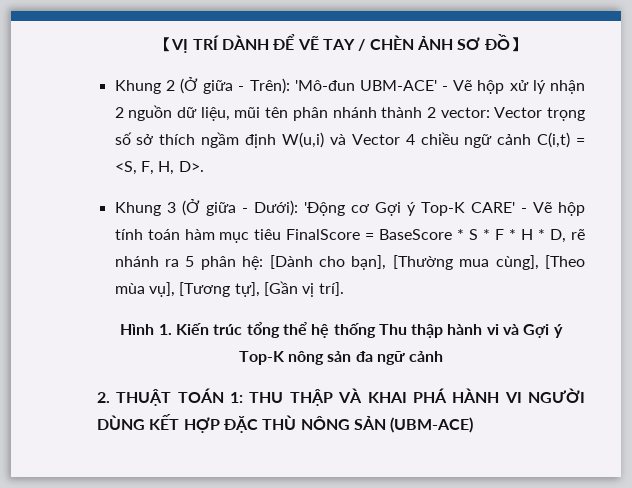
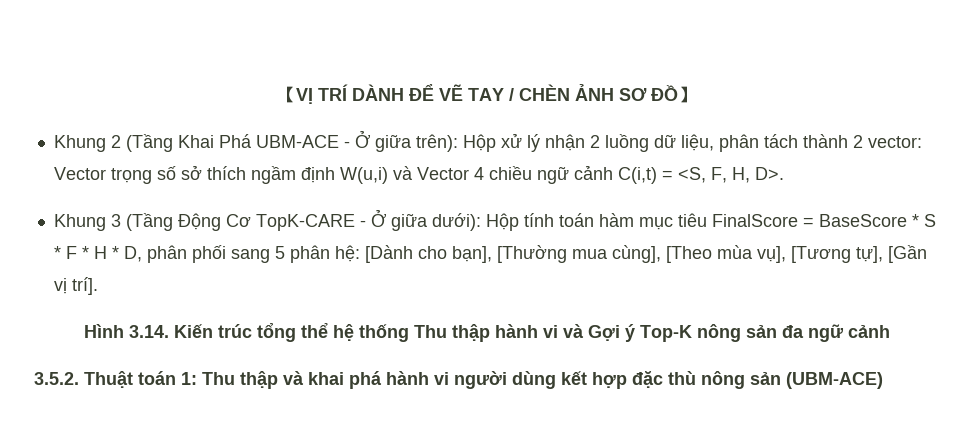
[179,77,505,94] (Ở giữa - Trên): 'Mô-đun UBM-ACE' - Vẽ hộp -> [125,130,496,152] (Tầng Khai Phá UBM-ACE - Ở giữa trên): Hộp
[128,105,173,121] nguồn -> [604,134,649,152] luồng
[234,107,377,121] mũi tên phân nhánh -> [718,134,798,152] phân tách
[181,199,585,216] (Ở giữa - Dưới): 'Động cơ Gợi ý Top-K CARE' - Vẽ hộp -> [125,209,519,231] (Tầng Động Cơ TopK-CARE - Ở giữa dưới): Hộp
[570,229,585,240] [114,256,179,267] rẽ nhánh ra -> [146,245,270,263] phân phối sang
[158,324,172,335] 1. -> [129,325,169,338] 3.14.
[97,388,586,406] [97,414,386,433] 2. THUẬT TOÁN 1: THU THẬP VÀ KHAI PHÁ HÀNH VI NGƯỜI DÙNG KẾT HỢP ĐẶC THÙ NÔNG SẢN -> [34,371,781,389] 3.5.2. Thuật toán 1: Thu thập và khai phá hành vi người dùng kết hợp đặc thù nông sản

